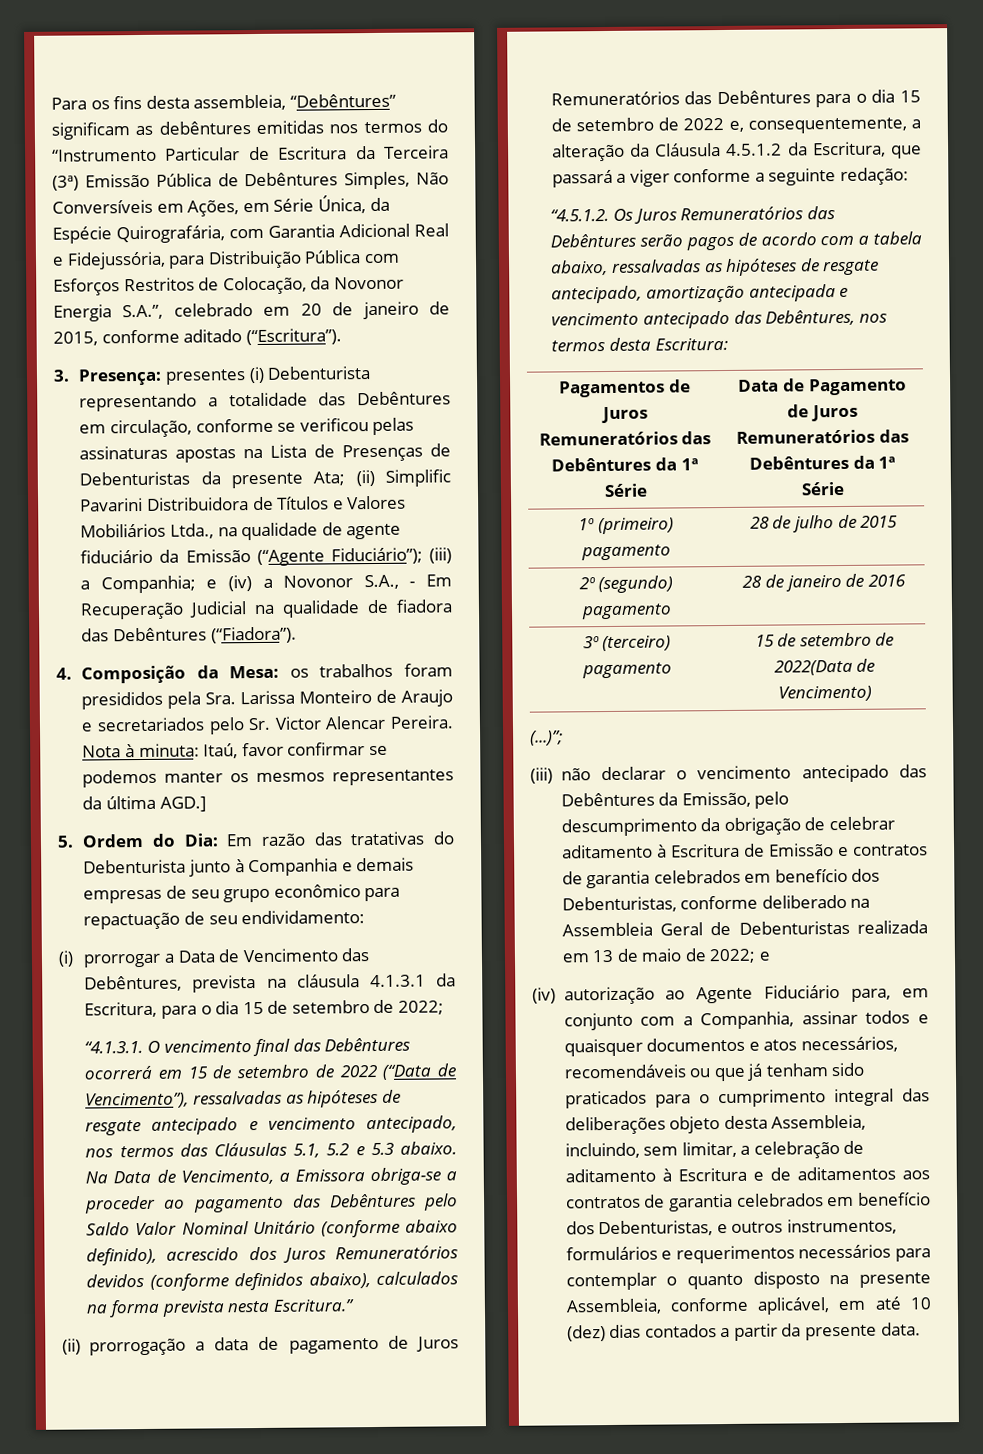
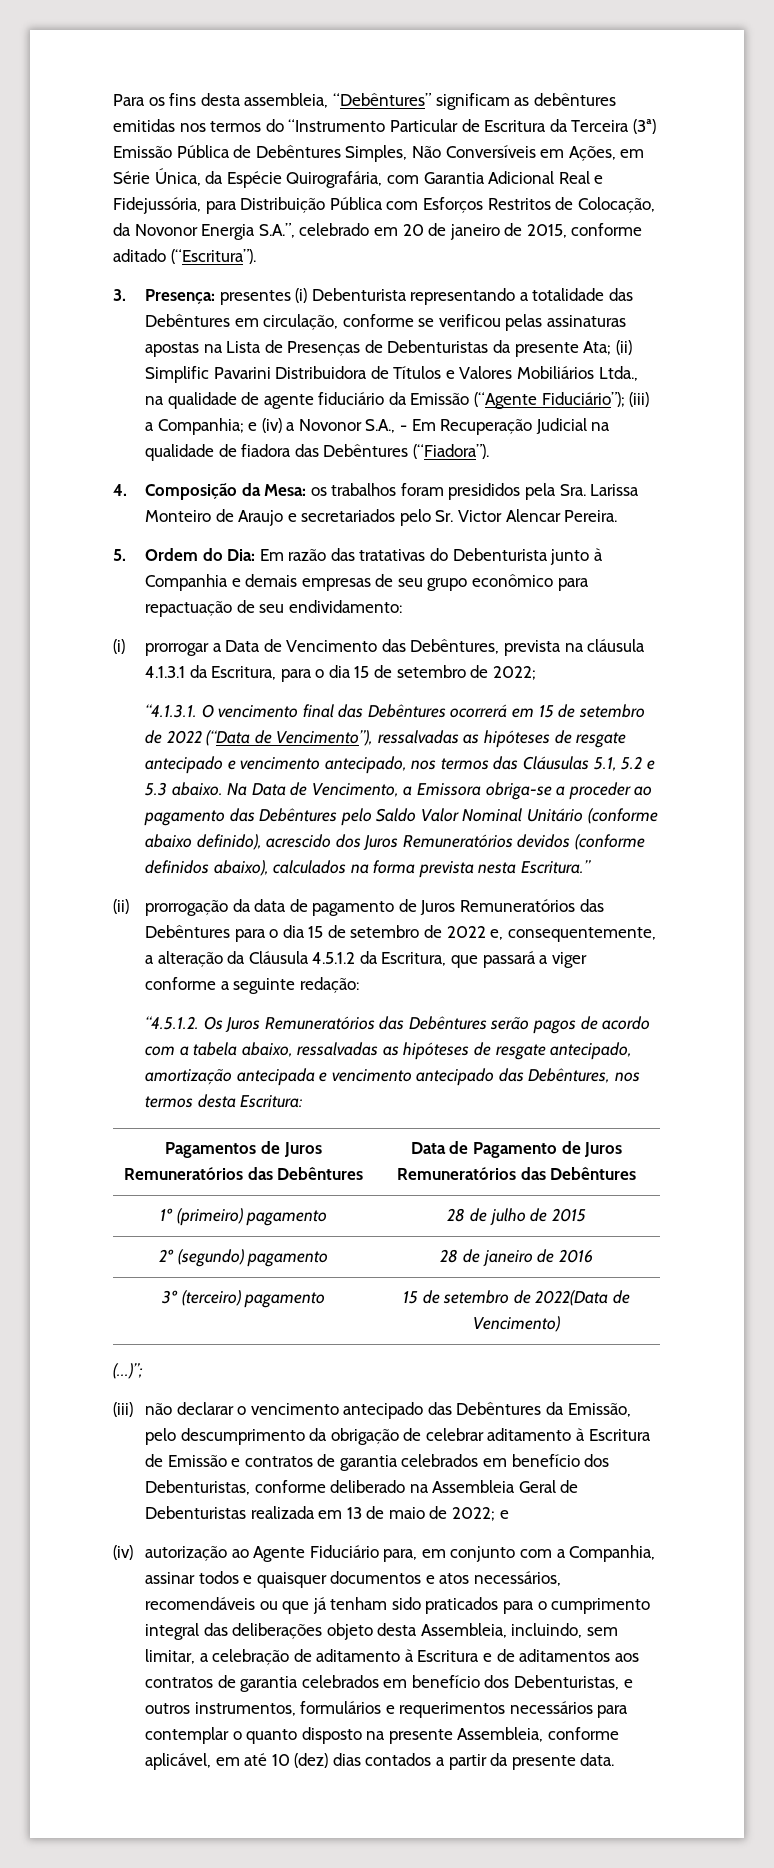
[82,742,388,759] [82,769,454,788] [82,795,207,812] Nota à minuta: Itaú, favor confirmar se podemos manter os mesmos representantes da última AGD.] -> (618, 516) none
[194,1341,205,1351] a -> [232,899,251,912] da
[655,457,699,471] [603,483,648,498] da 1ª Série -> (364, 1173) none
[852,455,897,469] [801,481,845,496] da 1ª Série -> (637, 1173) none

